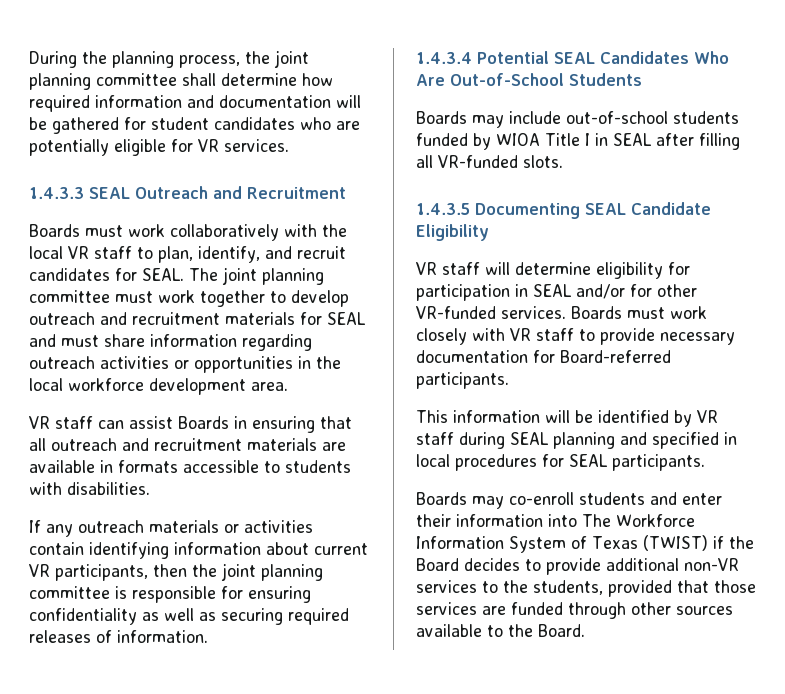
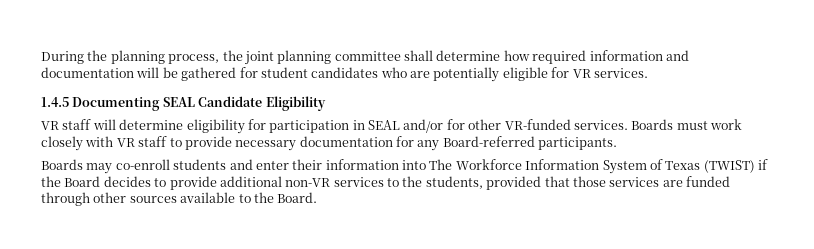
[29,186,346,199] [29,224,347,241] [29,246,346,263] [29,267,324,285] [29,290,349,307] [29,312,366,325] [29,334,312,351] [29,356,341,373] [29,378,288,395] [29,416,352,433] [29,438,346,451] [29,460,351,473] [29,482,150,495] [29,520,313,537] [29,542,368,559] [29,563,323,581] [29,586,311,603] [29,608,349,625] [29,630,208,643] [416,51,729,64] [416,73,642,86] [416,111,739,128] [416,133,740,150] [416,155,563,168] [416,203,470,215] 1.4.3.3 SEAL Outreach and Recruitment // Boards must work collaboratively with the local VR staff to plan, identify, and recruit candidates for SEAL. The joint planning committee must work together to develop outreach and recruitment materials for SEAL and must share information regarding outreach activities or opportunities in the local workforce development area. // VR staff can assist Boards in ensuring that all outreach and recruitment materials are available in formats accessible to students with disabilities. // If any outreach materials or activities contain identifying information about current VR participants, then the joint planning committee is responsible for ensuring confidentiality as well as securing required releases of information. // 1.4.3.4 Potential SEAL Candidates Who Are Out-of-School Students // Boards may include out-of-school students funded by WIOA Title I in SEAL after filling all VR-funded slots. // 1.4.3.5 -> [41,97,69,107] 1.4.5
(555, 356) none -> [417,140,440,151] any
[416,410,718,427] [416,432,737,449] [416,454,705,471] // This information will be identified by VR staff during SEAL planning and specified in local procedures for SEAL participants. -> (618, 143) none

